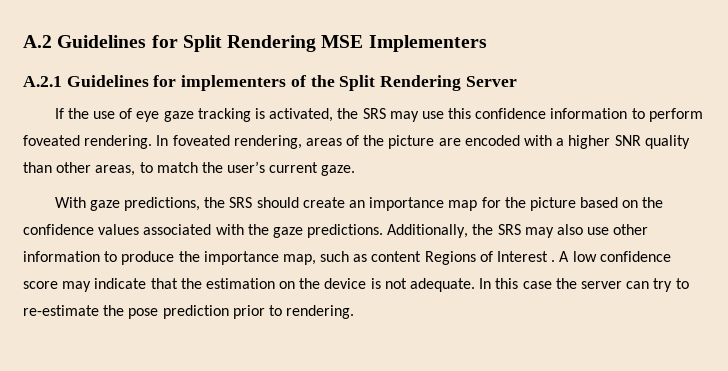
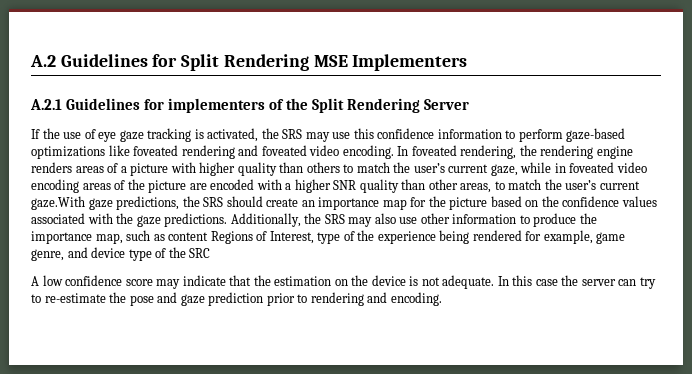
[23,135,302,149] foveated rendering. In foveated rendering, -> [566,128,626,142] [31,145,633,159] [31,162,647,176] [31,179,79,193] gaze-based optimizations like foveated rendering and foveated video encoding. In foveated rendering, the rendering engine renders areas of a picture with higher quality than others to match the user’s current gaze, while in foveated video encoding
[321,165,356,176] [54,197,86,208] gaze. // With -> [31,196,85,210] gaze.With
[497,251,556,262] Interest . -> [269,230,626,244] [31,247,211,261] Interest, type of the experience being rendered for example, game genre, and device type of the SRC //
(159, 313) none -> [157,292,205,306] and gaze
[286,305,355,319] rendering. -> [310,292,442,306] rendering and encoding.

